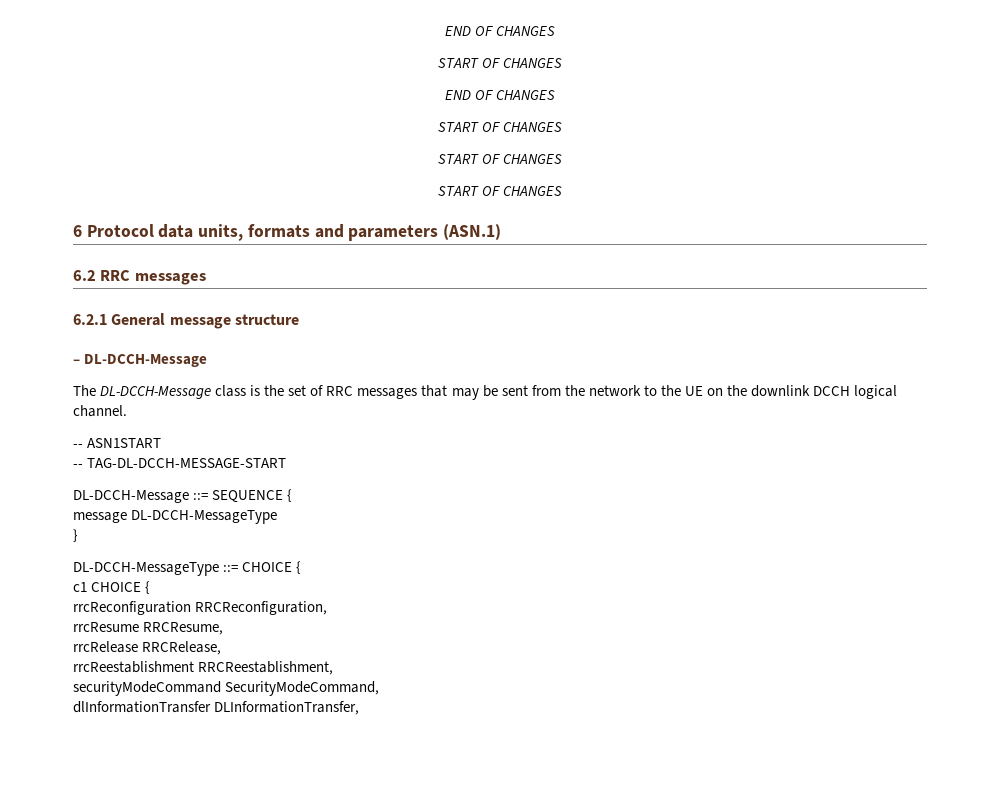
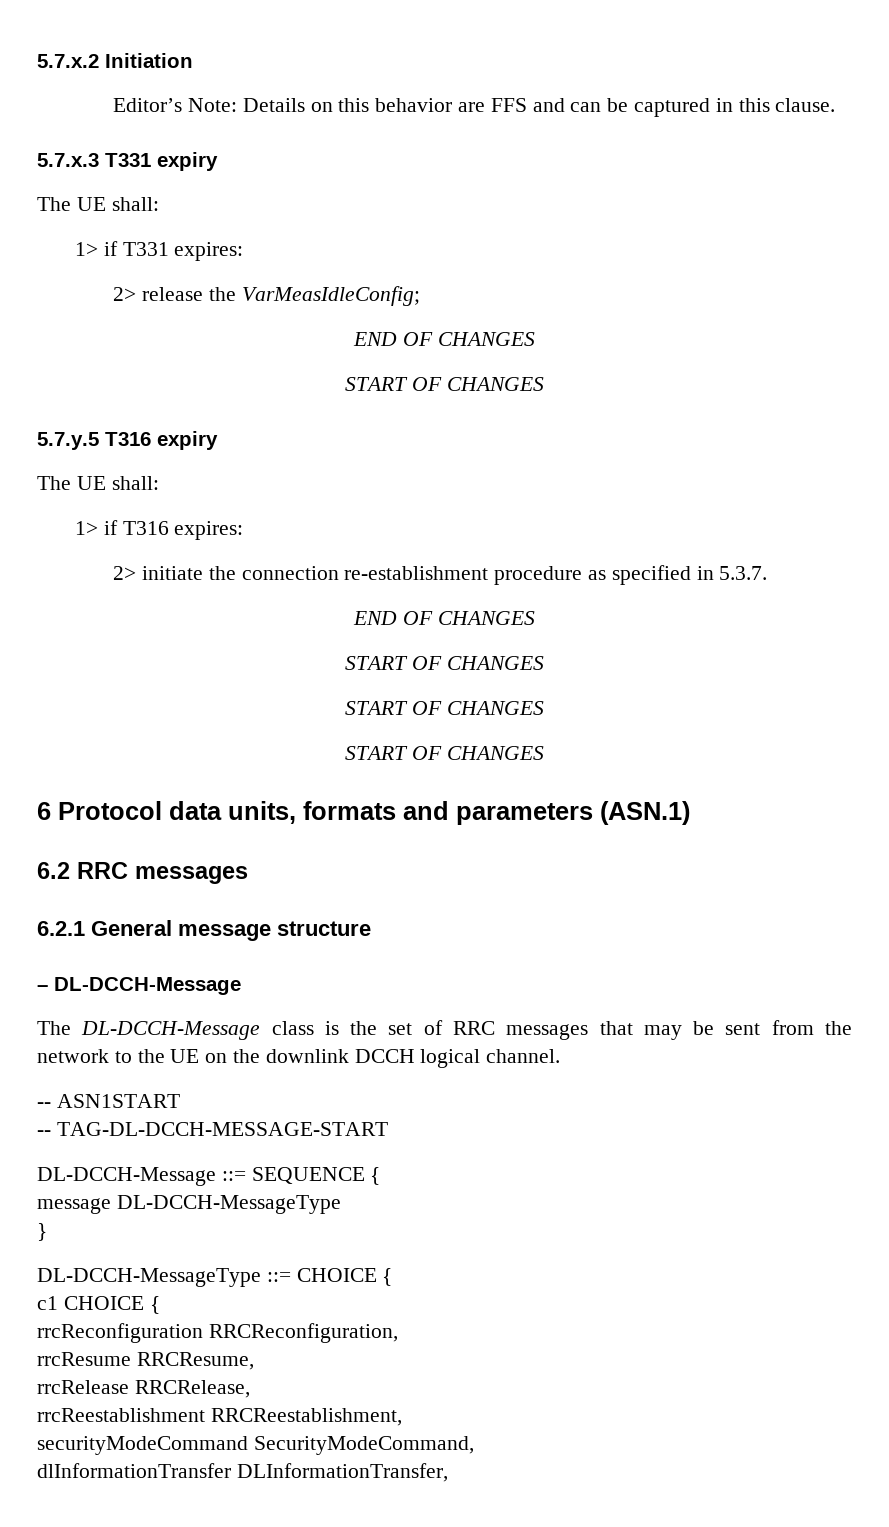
[444,26,556,36] [437,58,563,68] END OF CHANGES // START OF CHANGES -> [37,53,193,68] [113,98,836,117] [37,152,218,171] [37,197,159,211] [75,241,244,261] [113,286,420,306] [353,332,535,346] [345,377,544,391] [37,431,218,450] [37,476,159,490] [75,520,244,540] [113,565,768,585] 5.7.x.2 Initiation // Editor’s Note: Details on this behavior are FFS and can be captured in this clause. // 5.7.x.3 T331 expiry // The UE shall: // 1> if T331 expires: // 2> release the VarMeasIdleConfig; // END OF CHANGES // START OF CHANGES // 5.7.y.5 T316 expiry // The UE shall: // 1> if T316 expires: // 2> initiate the connection re-establishment procedure as specified in 5.3.7.

